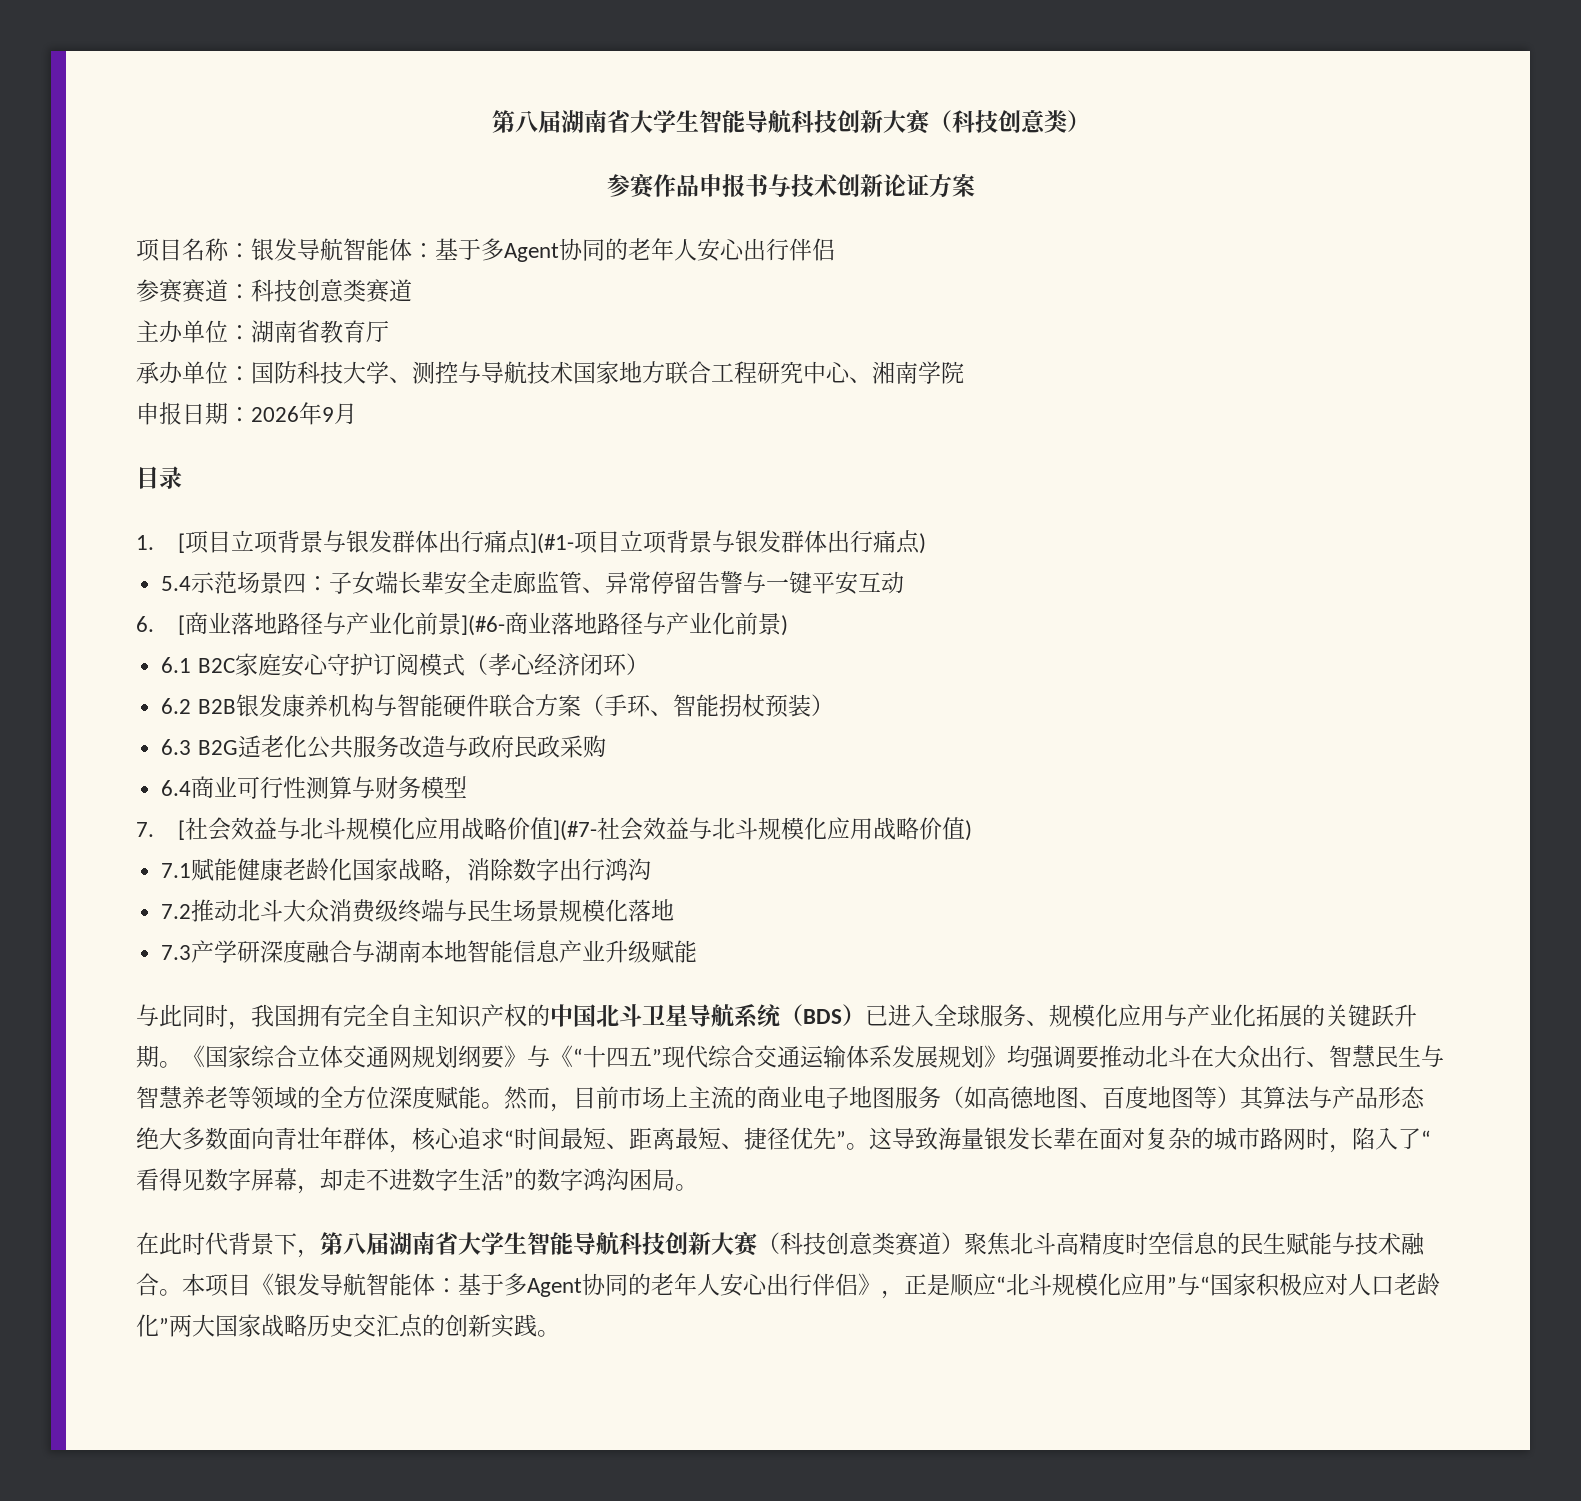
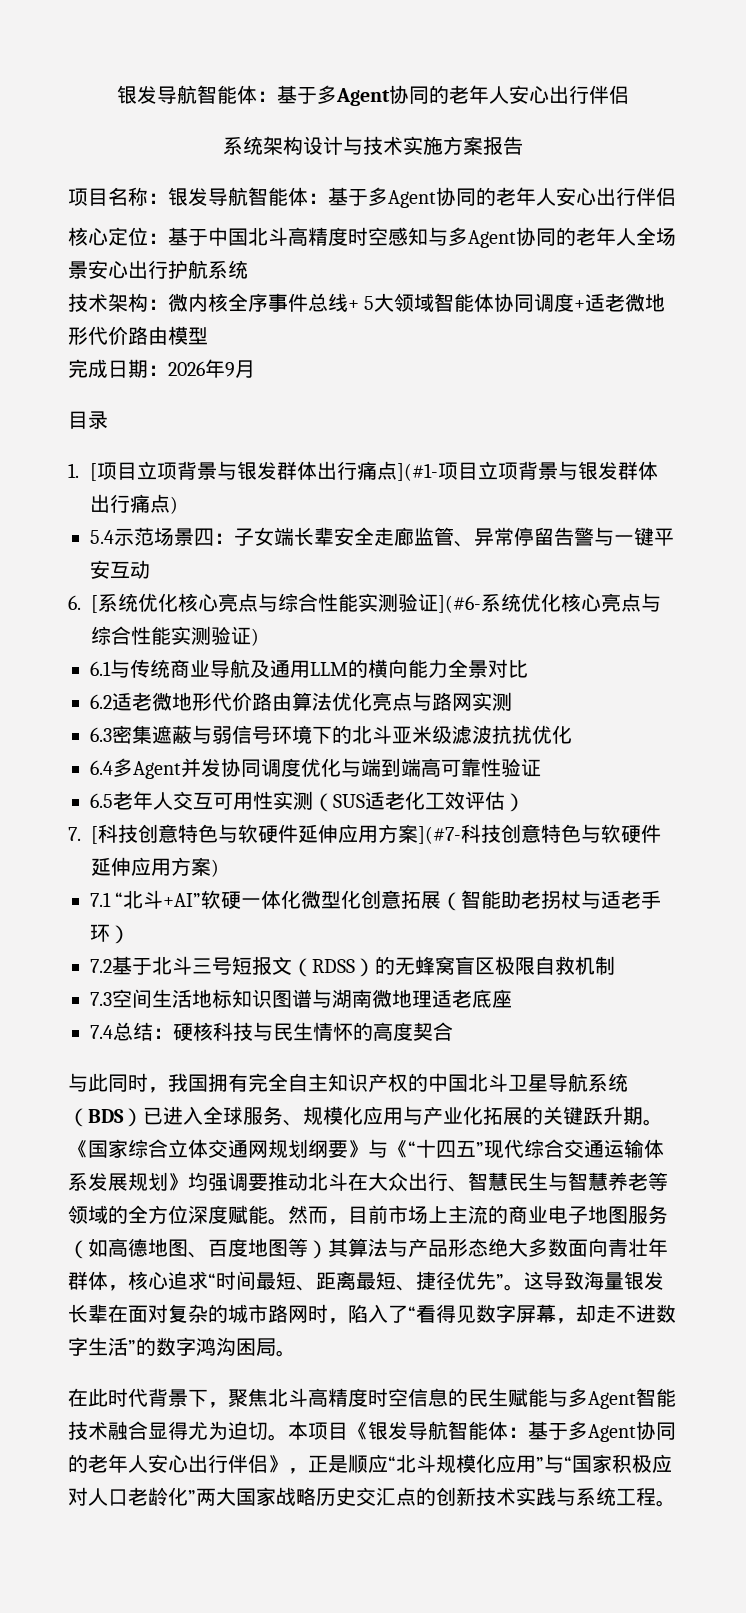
[491,109,1090,135] [606,173,975,199] 第八届湖南省大学生智能导航科技创新大赛（科技创意类） // 参赛作品申报书与技术创新论证方案 -> [117,85,629,106] [223,136,523,155] 银发导航智能体：基于多Agent协同的老年人安心出行伴侣 // 系统架构设计与技术实施方案报告
[136,279,412,303] [136,320,389,343] [136,361,964,384] [136,402,182,425] 参赛赛道：科技创意类赛道 // 主办单位：湖南省教育厅 // 承办单位：国防科技大学、测控与导航技术国家地方联合工程研究中心、湘南学院 // 申报 -> [68,227,676,248] [68,260,248,279] [68,293,666,312] [68,326,208,345] [68,359,108,378] 核心定位：基于中国北斗高精度时空感知与多Agent协同的老年人全场景安心出行护航系统 // 技术架构：微内核全序事件总线+ 5大领域智能体协同调度+适老微地形代价路由模型 // 完成
[184,612,788,636] [161,653,649,677] [161,694,834,718] [161,735,606,759] [161,776,468,799] [136,817,972,841] [161,858,652,884] [161,899,675,923] [161,940,698,964] 商业落地路径与产业化前景](#6-商业落地路径与产业化前景) // 6.1 B2C家庭安心守护订阅模式（孝心经济闭环） // 6.2 B2B银发康养机构与智能硬件联合方案（手环、智能拐杖预装） // 6.3 B2G适老化公共服务改造与政府民政采购 // 6.4商业可行性测算与财务模型 // 7. [社会效益与北斗规模化应用战略价值](#7-社会效益与北斗规模化应用战略价值) // 7.1赋能健康老龄化国家战略，消除数字出行鸿沟 // 7.2推动北斗大众消费级终端与民生场景规模化落地 // 7.3产学研深度融合与湖南本地智能信息产业升级赋能 -> [98,593,661,613] [91,626,259,646] [90,659,528,678] [90,692,512,711] [90,725,572,744] [90,758,541,779] [90,791,525,812] [68,824,661,844] [91,857,219,877] [90,890,662,911] [90,924,130,944] [90,956,615,977] [90,989,512,1008] [90,1022,453,1042] 系统优化核心亮点与综合性能实测验证](#6-系统优化核心亮点与综合性能实测验证) // 6.1与传统商业导航及通用LLM的横向能力全景对比 // 6.2适老微地形代价路由算法优化亮点与路网实测 // 6.3密集遮蔽与弱信号环境下的北斗亚米级滤波抗扰优化 // 6.4多Agent并发协同调度优化与端到端高可靠性验证 // 6.5老年人交互可用性实测（SUS适老化工效评估） // 7. [科技创意特色与软硬件延伸应用方案](#7-科技创意特色与软硬件延伸应用方案) // 7.1 “北斗+AI”软硬一体化微型化创意拓展（智能助老拐杖与适老手环） // 7.2基于北斗三号短报文（RDSS）的无蜂窝盲区极限自救机制 // 7.3空间生活地标知识图谱与湖南微地理适老底座 // 7.4总结：硬核科技与民生情怀的高度契合
[320,1231,964,1257] 第八届湖南省大学生智能导航科技创新大赛（科技创意类赛道） -> (228, 1405) none
[1355,1232,1425,1256] [136,1273,159,1296] 技术融合 -> [568,1388,676,1409] [68,1421,268,1440] 多Agent智能技术融合显得尤为迫切
[491,1314,537,1338] 实践 -> [476,1487,656,1506] 技术实践与系统工程

